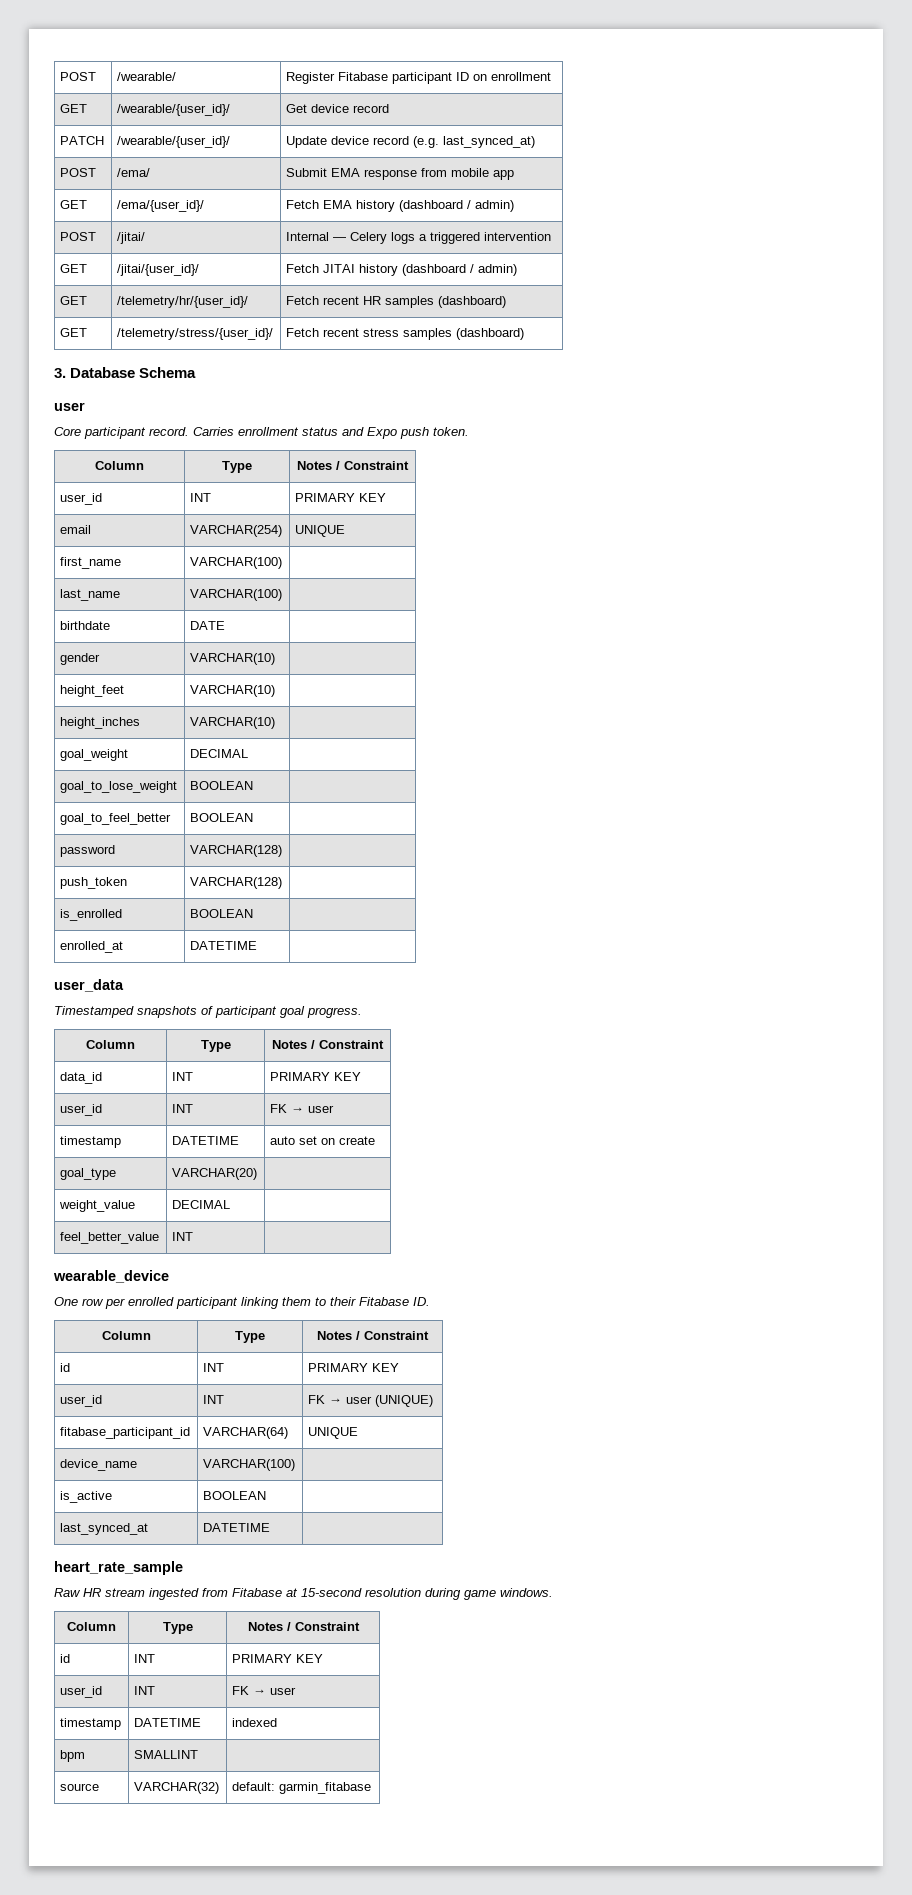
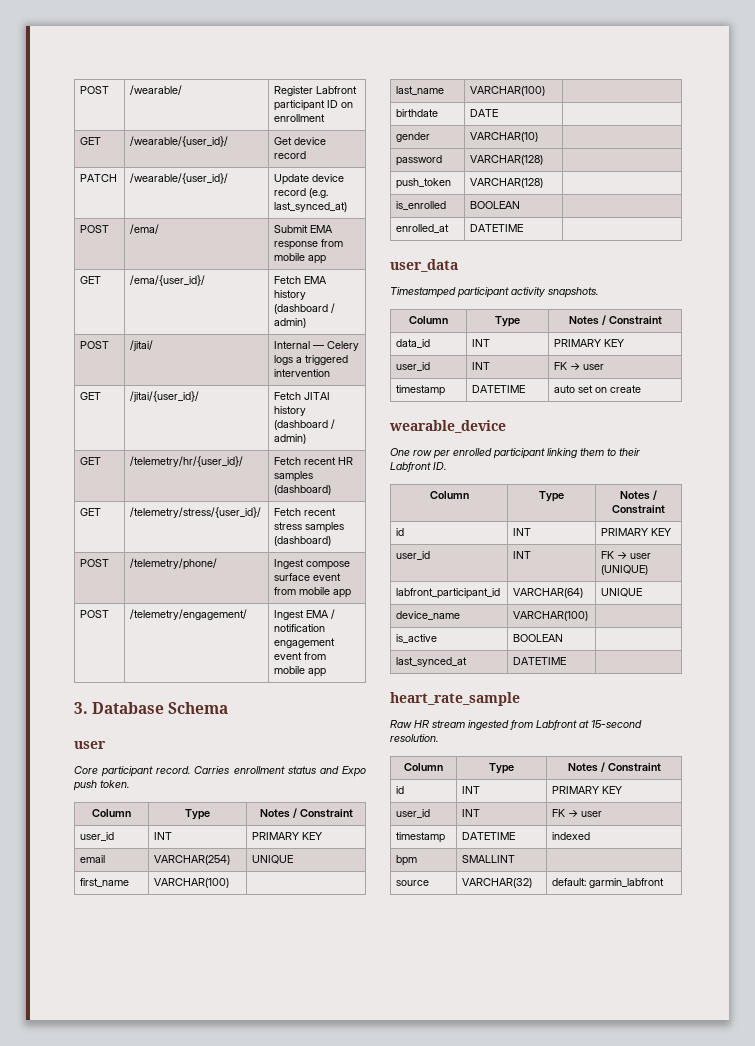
[338,72,389,81] Fitabase -> [316,86,358,94] Labfront
(525, 334) none -> [80,559,110,567] [130,558,218,570] [274,559,351,570] [274,573,342,581] [274,587,352,598] [80,610,110,618] [130,609,248,620] [274,609,336,620] [274,624,326,632] [274,638,336,648] [274,652,327,660] [274,666,327,677] // POST | /telemetry/phone/ | Ingest compose surface event from mobile app // POST | /telemetry/engagement/ | Ingest EMA / notification engagement event from mobile app
[60,685,125,697] [190,685,276,697] [60,717,141,729] [190,717,276,729] [60,749,129,761] [190,749,249,758] [60,781,178,793] [190,781,254,790] [60,813,172,825] [190,813,254,822] // height_feet | VARCHAR(10) | // height_inches | VARCHAR(10) | // goal_weight | DECIMAL | // goal_to_lose_weight | BOOLEAN | // goal_to_feel_better | BOOLEAN | -> (539, 137) none
[137,1006,362,1018] snapshots of participant goal progress. -> [457,287,598,298] participant activity snapshots.
[60,1168,117,1180] [172,1168,258,1180] [59,1200,136,1212] [172,1200,231,1209] [60,1232,160,1244] [172,1232,194,1241] // goal_type | VARCHAR(20) | // weight_value | DECIMAL | // feel_better_value | INT | -> (642, 389) none
[359,1297,409,1306] Fitabase -> [390,462,431,472] Labfront
[60,1427,191,1439] fitabase_participant_id -> [396,588,501,599] labfront_participant_id
[232,1588,282,1597] Fitabase -> [536,720,577,730] Labfront
[365,1588,553,1600] resolution during game windows. -> [390,734,438,742] resolution.
[279,1782,372,1794] garmin_fitabase -> [589,878,665,888] garmin_labfront

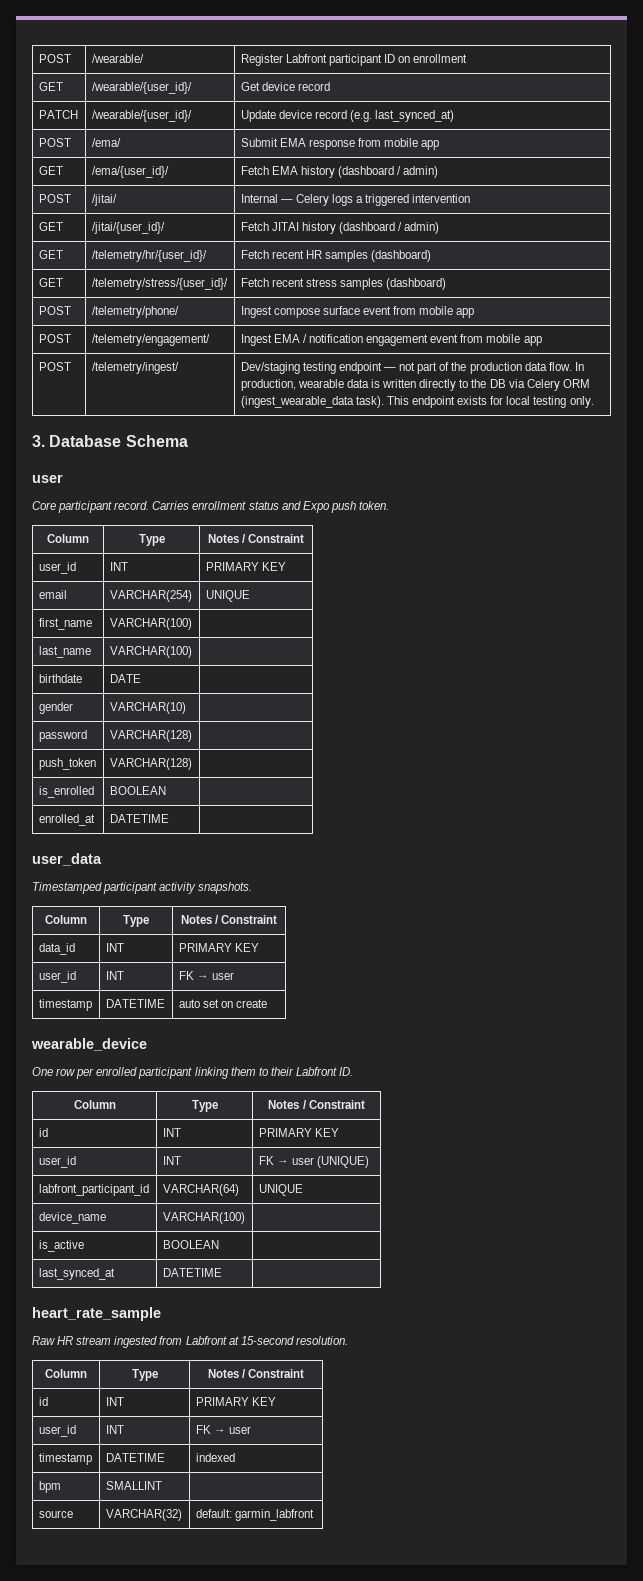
(327, 672) none -> [38,362,71,371] [91,362,179,374] [240,362,584,374] [240,379,590,391] [240,396,594,408] // POST | /telemetry/ingest/ | Dev/staging testing endpoint — not part of the production data flow. In production, wearable data is written directly to the DB via Celery ORM (ingest_wearable_data task). This endpoint exists for local testing only.

